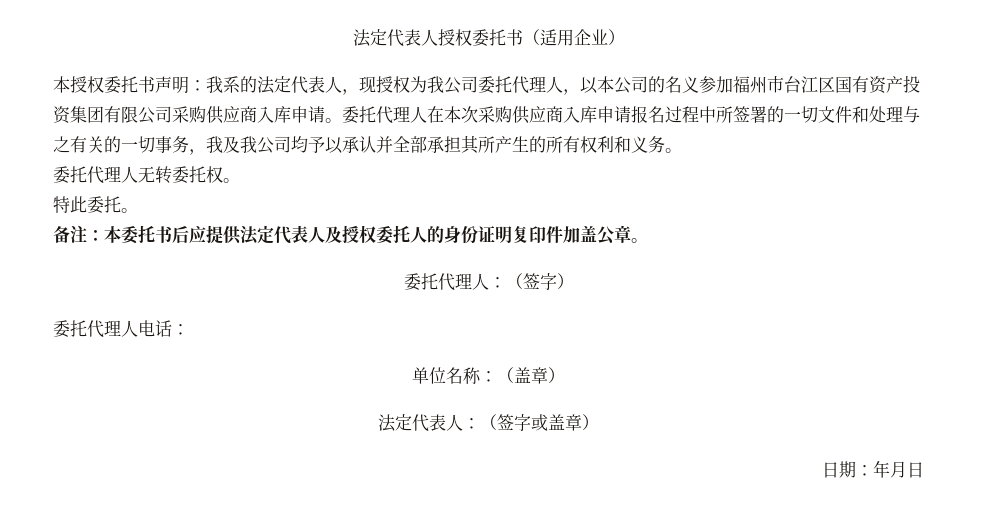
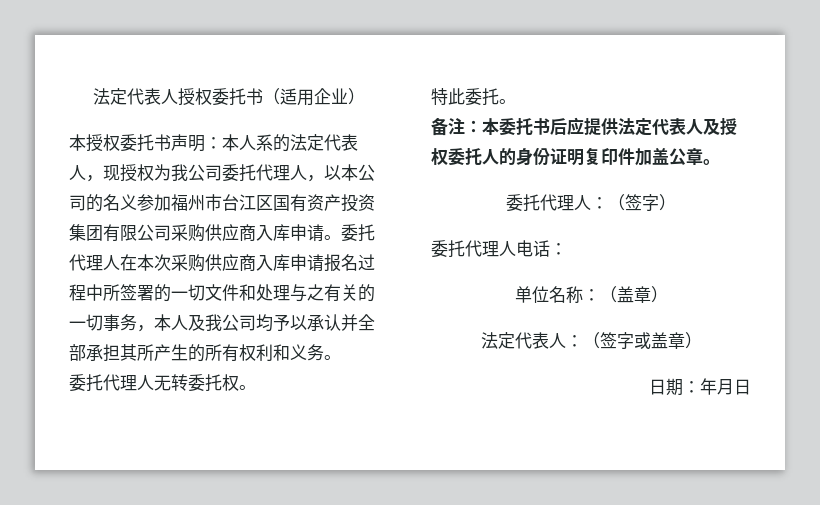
[206,76,223,93] 我 -> [222,134,256,151] 本人
[206,136,223,153] 我 -> [154,314,188,331] 本人

